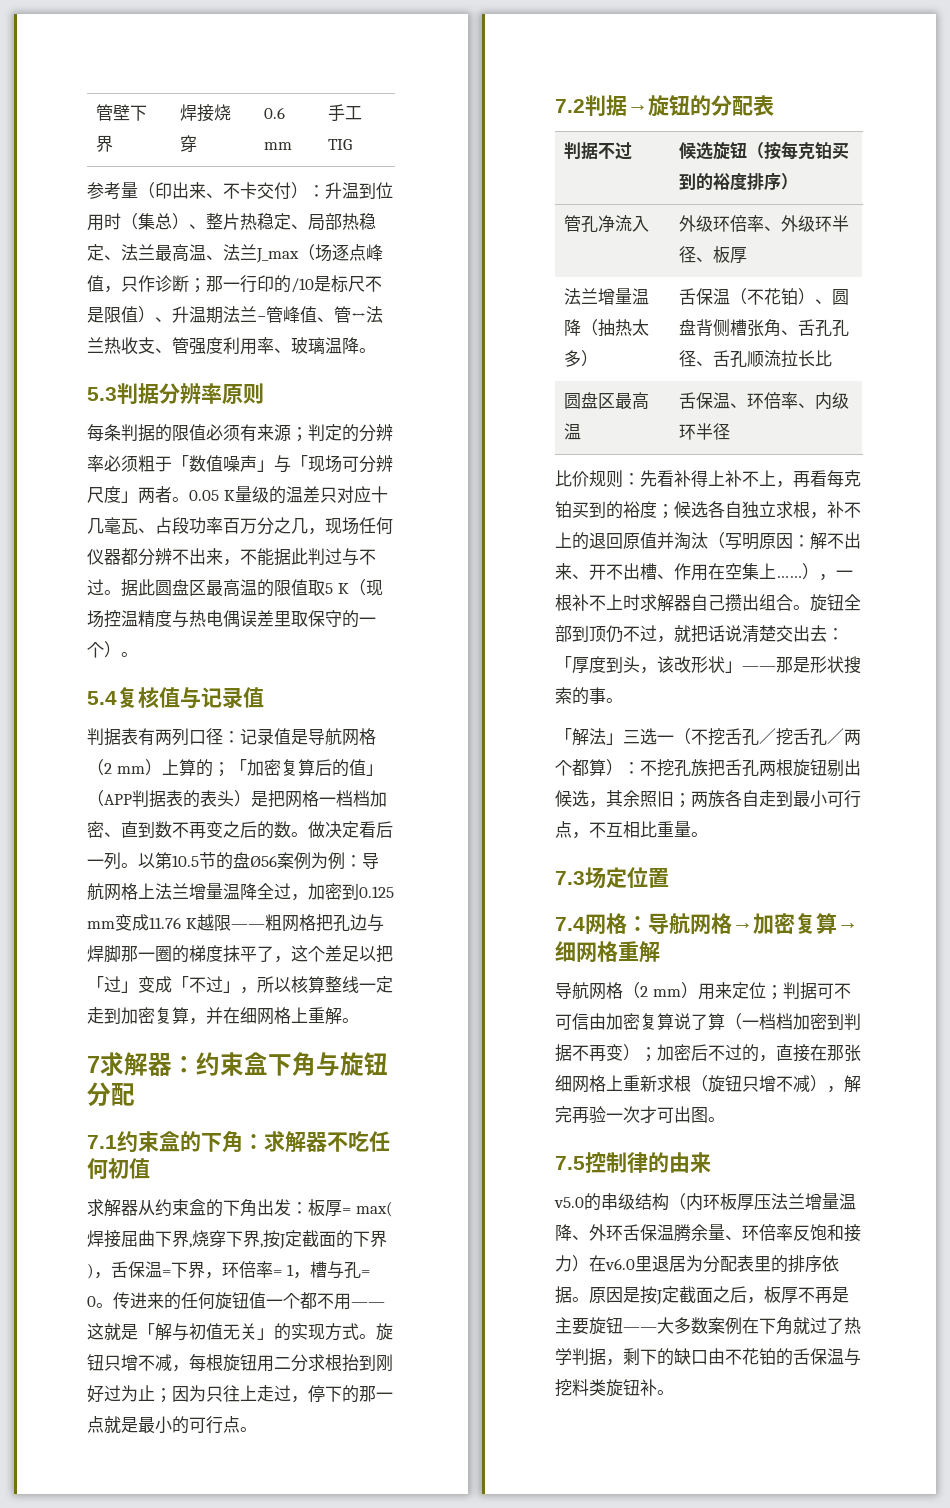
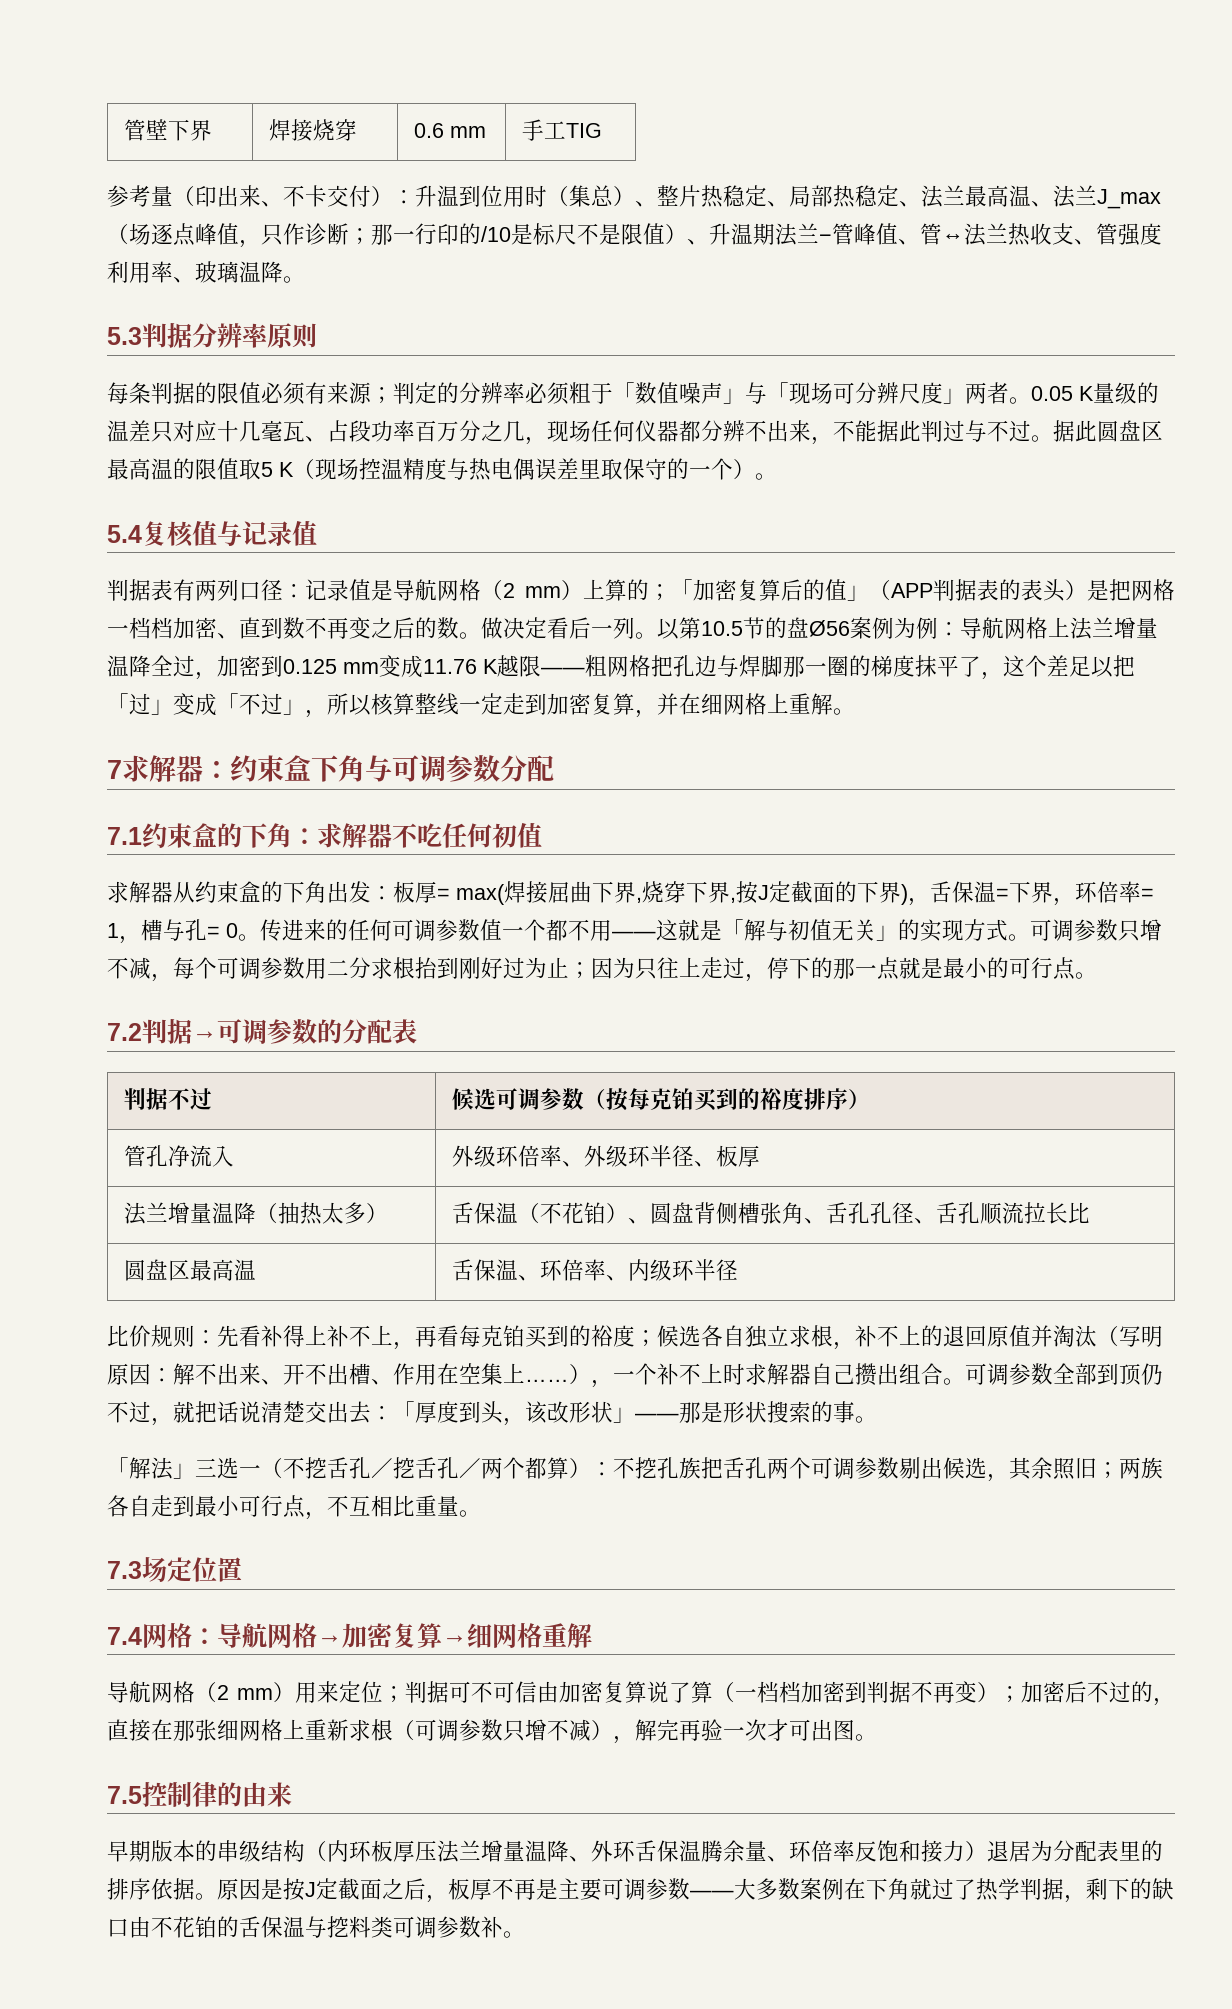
[340,1052,388,1076] 旋钮 -> [392,755,500,782] 可调参数
[215,1292,249,1310] 旋钮 -> [392,919,480,941] 可调参数
[376,1323,393,1341] [87,1354,104,1371] 旋钮 -> [1030,919,1118,941] 可调参数
[206,1354,257,1372] 根旋钮 -> [195,957,305,979] 个可调参数
[648,95,690,117] 旋钮 -> [217,1019,317,1044] 可调参数
[713,141,748,160] 旋钮 -> [495,1088,584,1110] 可调参数
[555,594,572,611] 根 -> [635,1363,657,1385] 个
[810,594,844,612] 旋钮 -> [965,1363,1053,1385] 可调参数
[776,759,827,777] 根旋钮 -> [789,1457,899,1479] 个可调参数
[708,1075,742,1093] 旋钮 -> [415,1719,503,1741] 可调参数
[554,1197,584,1208] v5.0 -> [107,1840,195,1862] 早期版本
[589,1255,652,1272] 在v6.0里 -> (987, 1851) none
[589,1317,623,1335] 旋钮 -> [602,1878,690,1900] 可调参数
[606,1379,640,1397] 旋钮 -> [393,1916,481,1938] 可调参数

